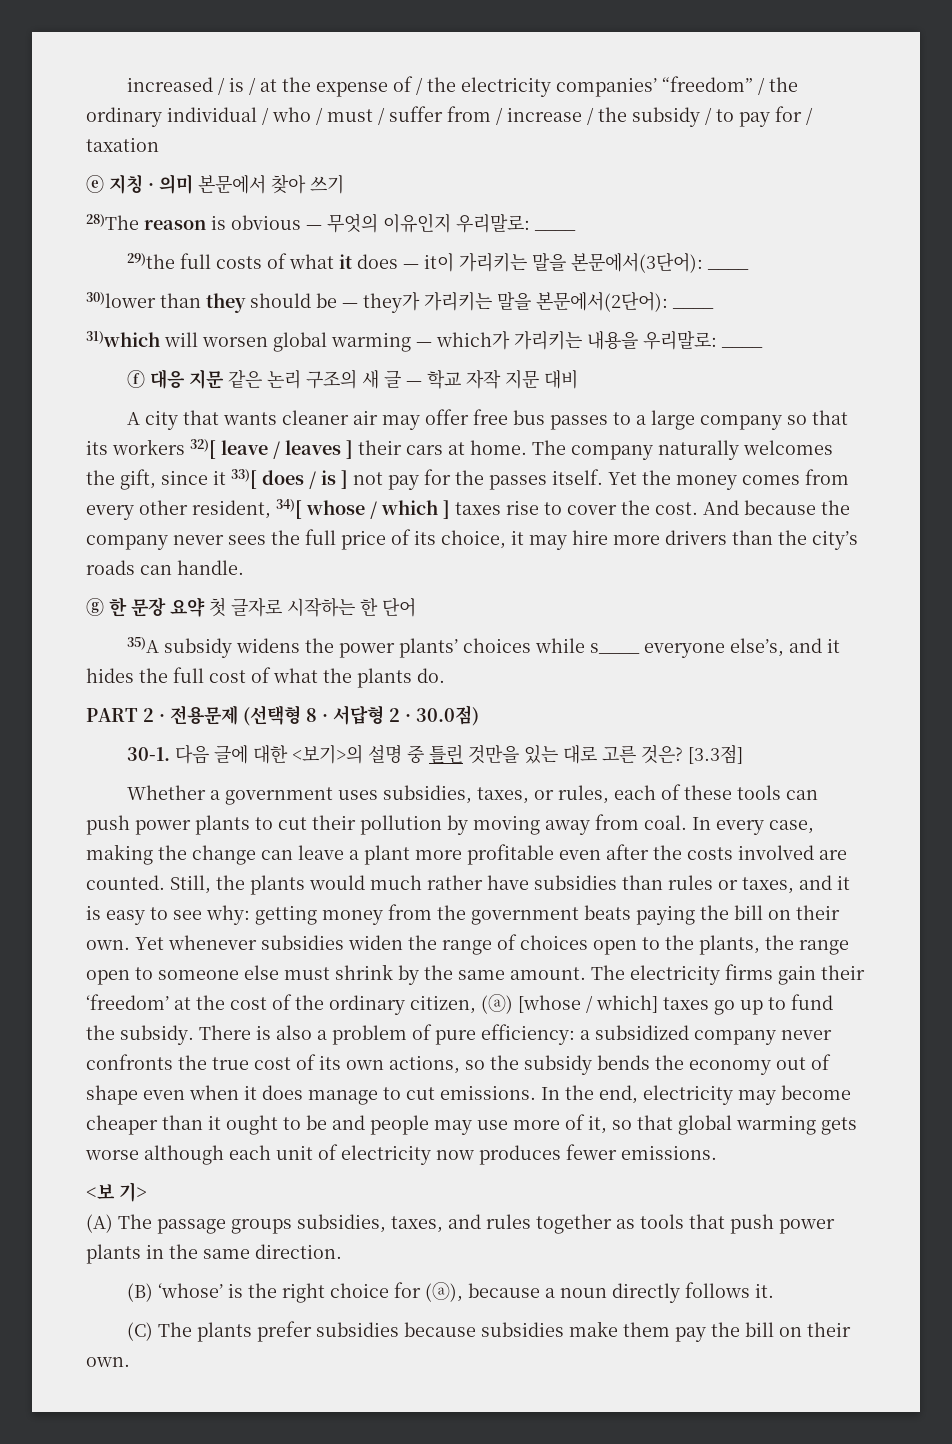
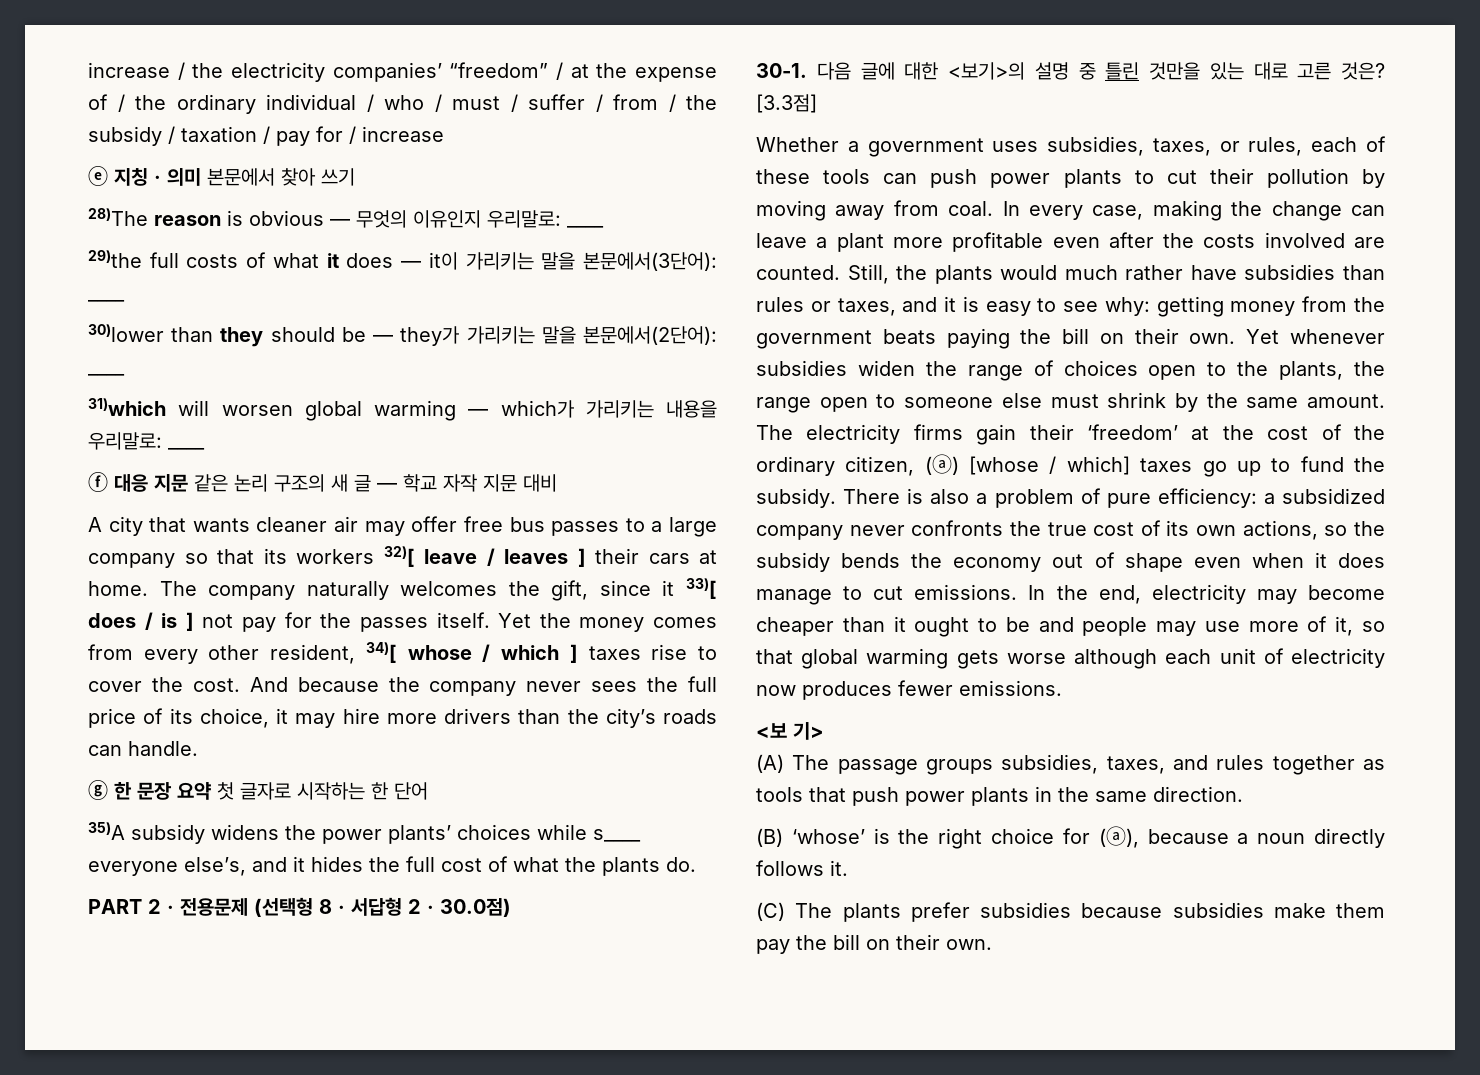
[127,77,245,95] increased / is -> [88,62,549,82] increase / the electricity companies’ “freedom”
[461,76,799,97] electricity companies’ “freedom” / the -> (166, 102) none
(443, 114) none -> [595,94,603,112] /
[507,107,594,125] increase / -> (676, 103) none
[716,109,734,122] to -> [181,126,270,144] taxation /
[86,137,159,152] taxation -> [362,126,444,142] increase

